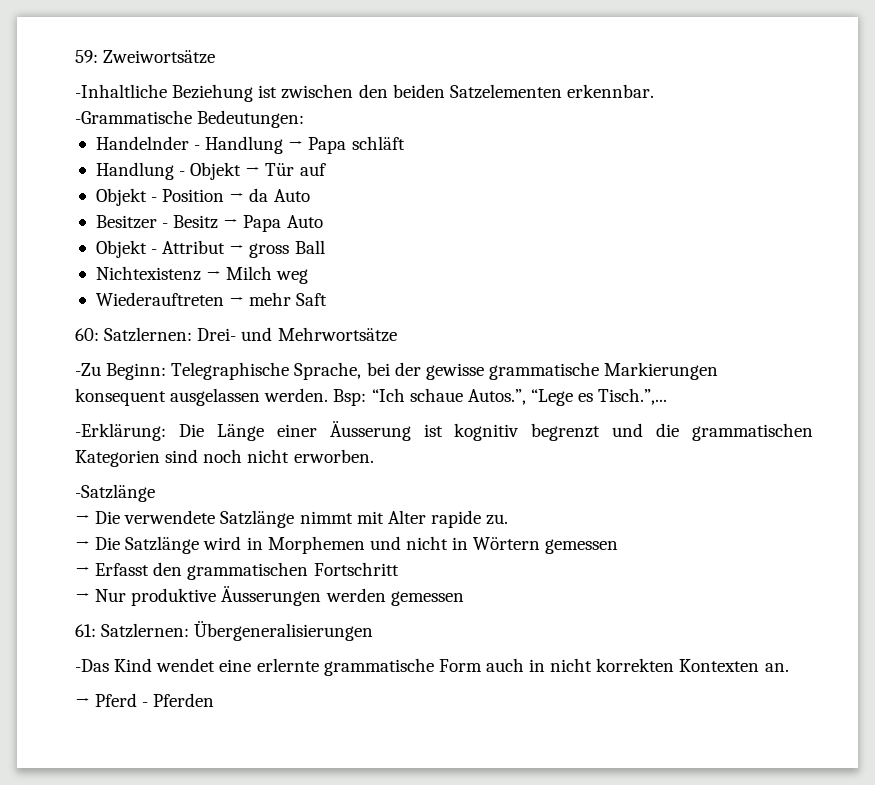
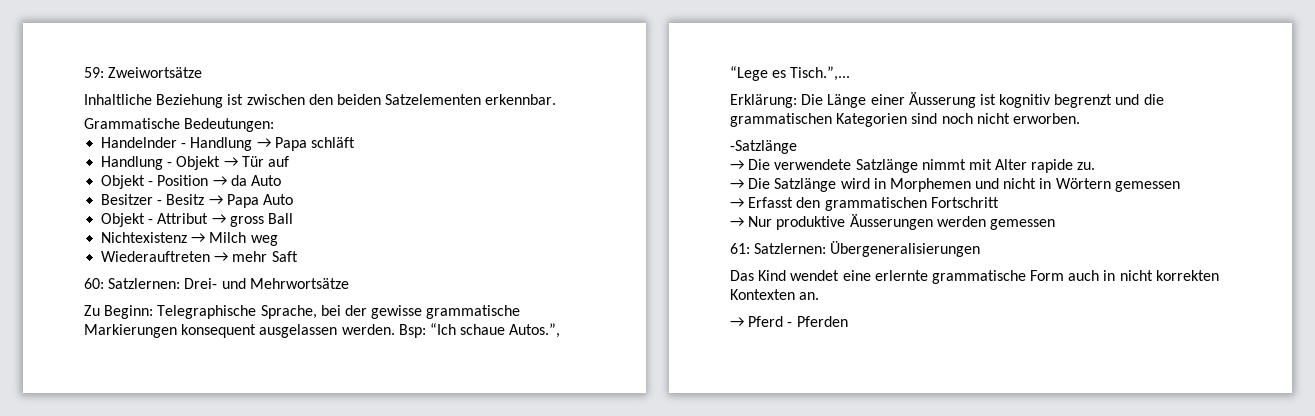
[75,84,167,98] -Inhaltliche -> [84,94,152,105] Inhaltliche
[75,110,192,124] -Grammatische -> [84,118,180,129] Grammatische
[75,363,101,376] -Zu -> [84,305,100,316] Zu
[75,423,166,441] -Erklärung: -> [730,94,797,108] Erklärung:
[75,659,109,672] -Das -> [730,270,754,281] Das

